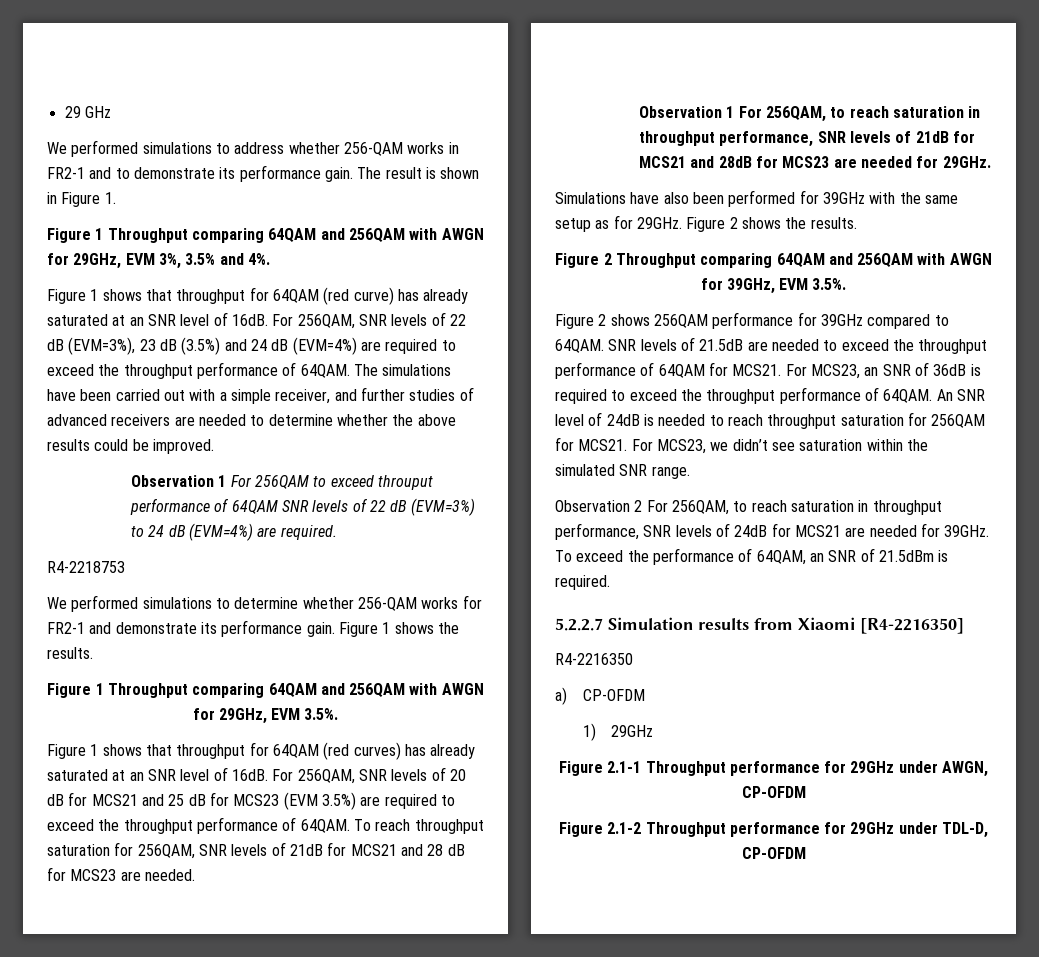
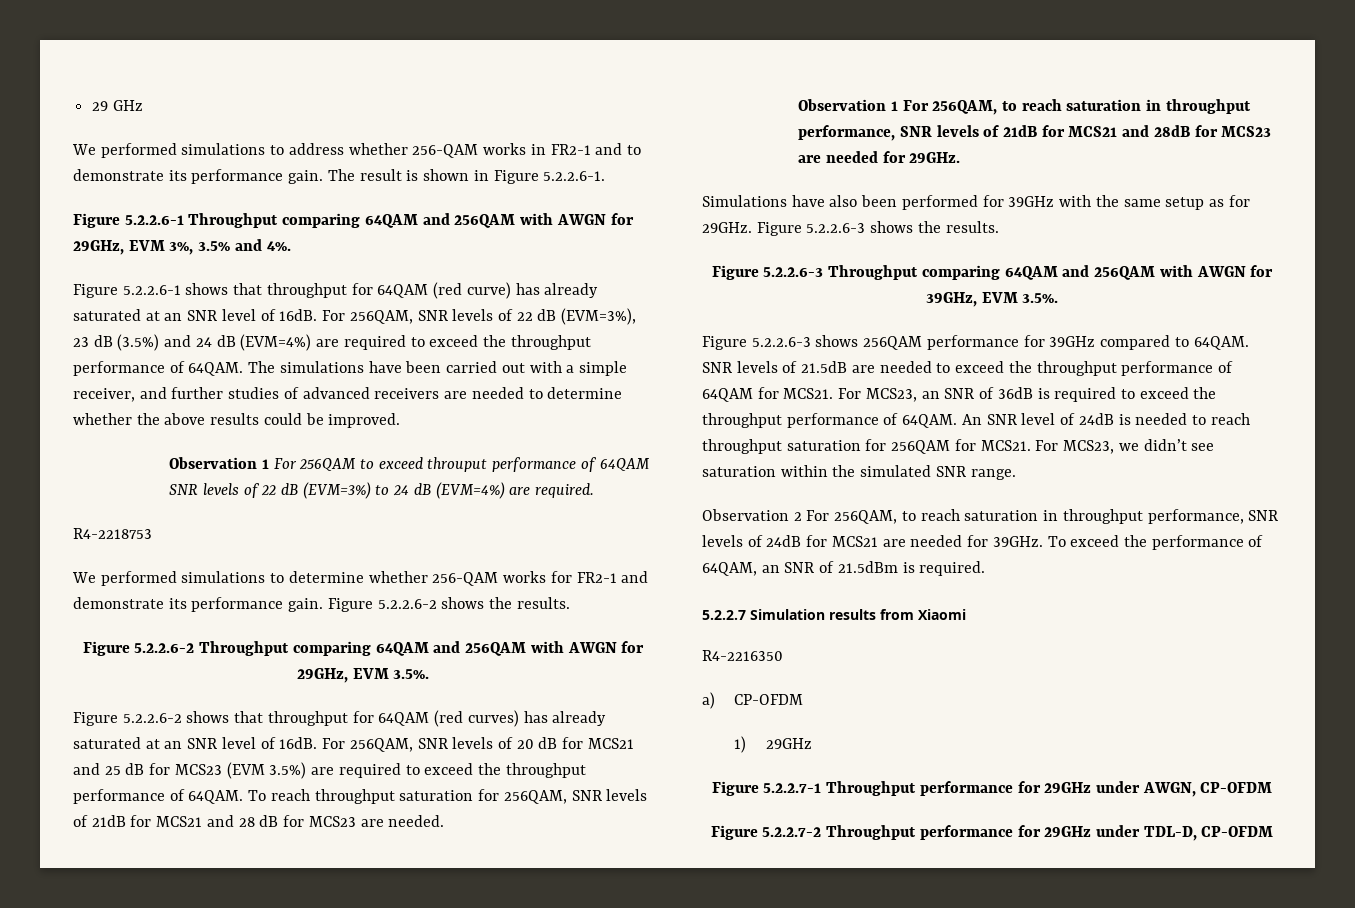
[104,192,116,204] [47,228,104,243] 1. // Figure 1 -> [543,171,606,181] [73,213,184,228] 5.2.2.6-1. // Figure 5.2.2.6-1
[90,289,99,301] 1 -> [122,285,181,295] 5.2.2.6-1
[382,622,459,634] [47,647,93,659] [47,683,104,698] 1 shows the results. // Figure 1 -> [377,597,570,609] [82,641,195,656] 5.2.2.6-2 shows the results. // Figure 5.2.2.6-2
[90,744,99,756] 1 -> [122,713,182,723] 5.2.2.6-2
[729,217,857,229] [555,253,612,268] 2 shows the results. // Figure 2 -> [806,221,999,233] [711,265,824,280] 5.2.2.6-3 shows the results. // Figure 5.2.2.6-3
[598,314,607,326] 2 -> [751,337,811,347] 5.2.2.6-3
[859,618,964,634] [R4-2216350] -> (966, 614) none
[607,761,642,773] 2.1-1 -> [763,783,822,793] 5.2.2.7-1
[607,822,642,834] 2.1-2 -> [762,827,822,837] 5.2.2.7-2

